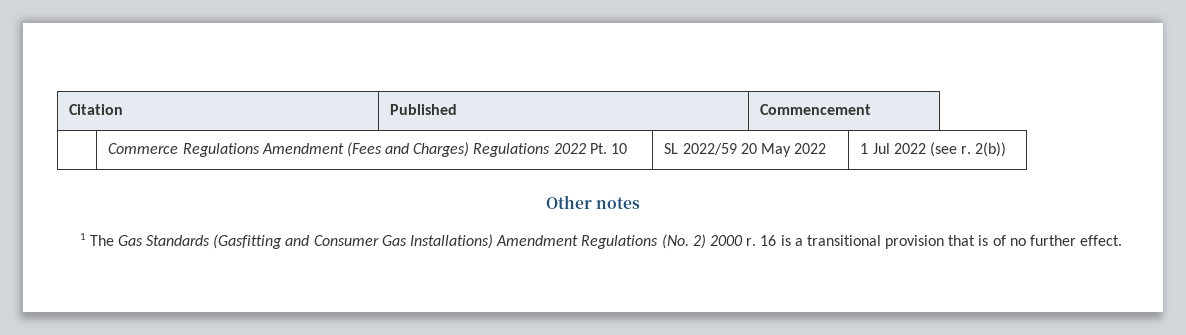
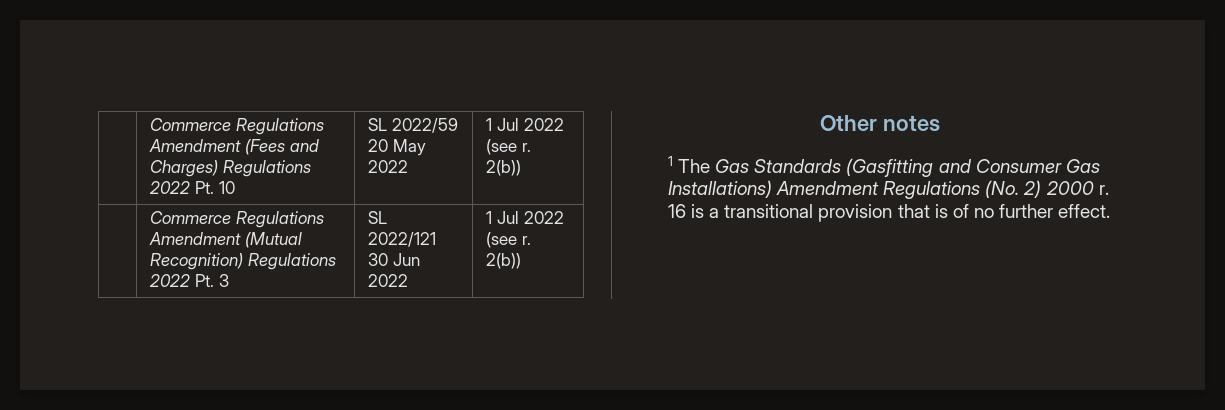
[69,104,124,115] [390,104,458,115] [760,104,872,115] Citation | Published | Commencement // -> (150, 124) none
(1007, 149) none -> [150,211,325,228] [149,232,303,248] [150,253,337,270] [149,274,229,287] [368,211,388,224] [368,232,437,247] [368,253,421,266] [368,274,409,287] [486,211,564,224] [486,232,532,248] [486,253,522,269] // | Commerce Regulations Amendment (Mutual Recognition) Regulations 2022 Pt. 3 | SL 2022/121 30 Jun 2022 | 1 Jul 2022 (see r. 2(b))

